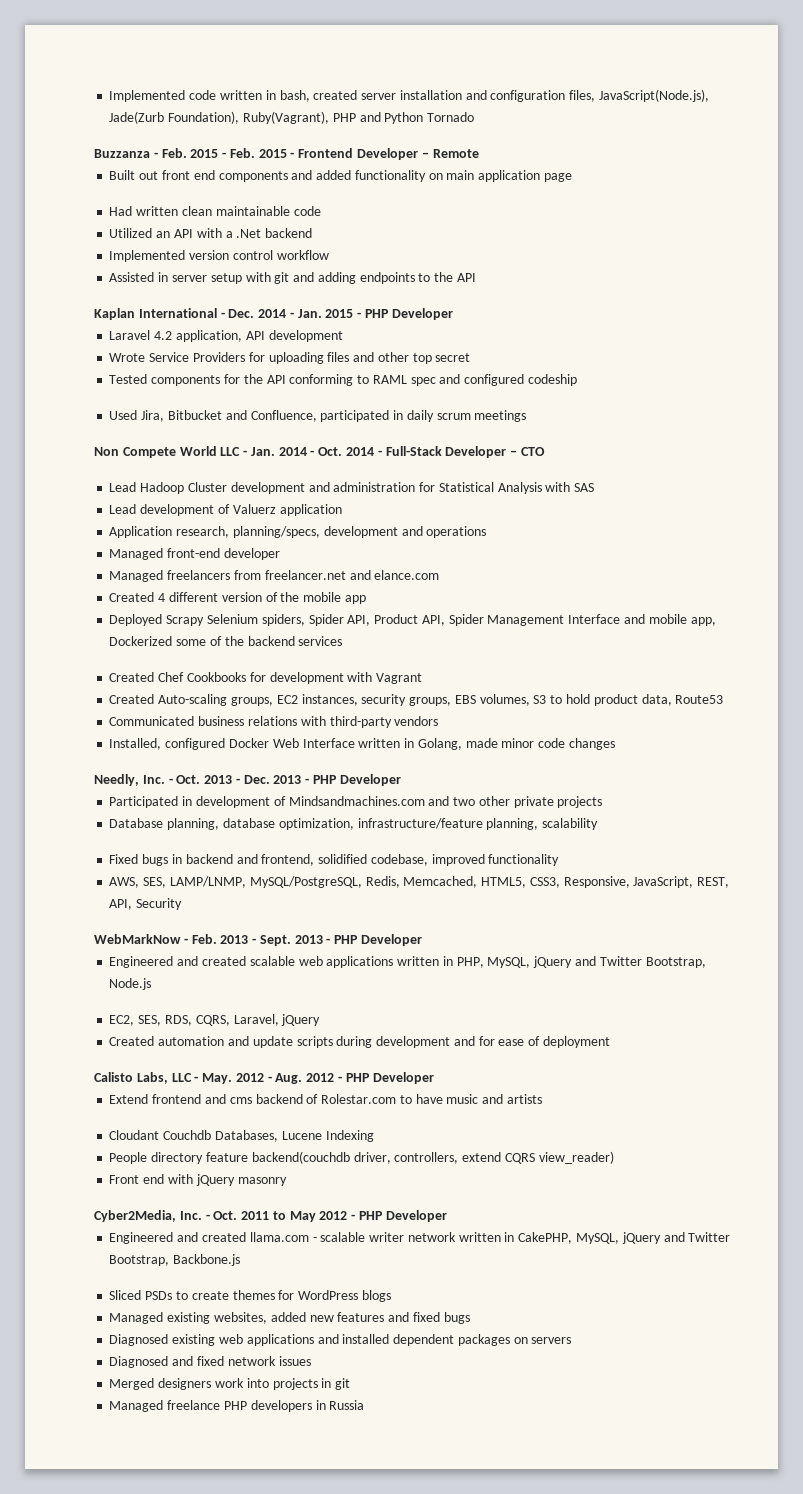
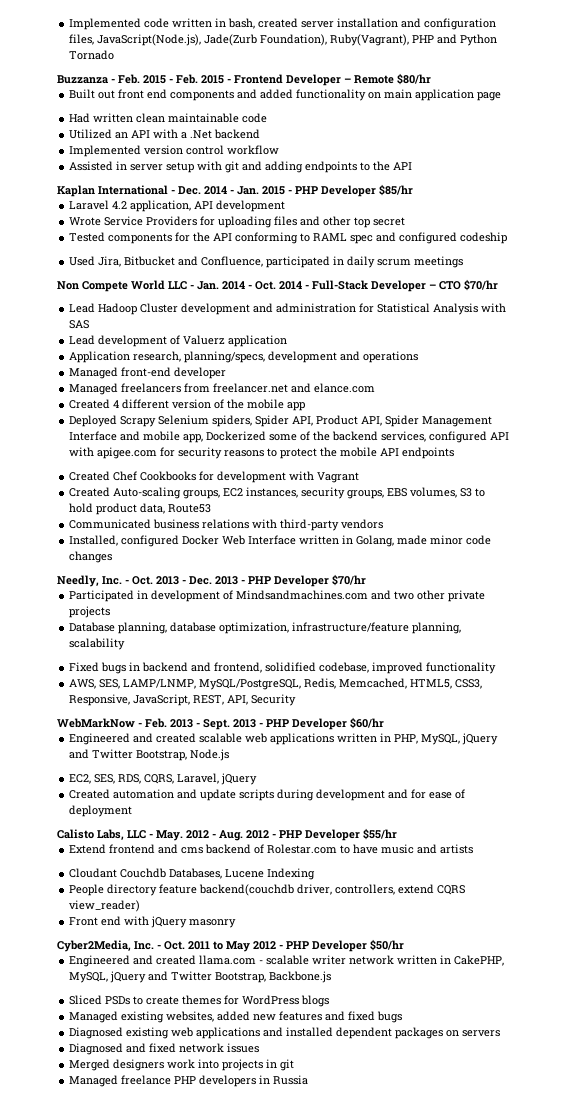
(479, 153) none -> [397,73,431,85] $80/hr
(453, 314) none -> [379,184,413,196] $85/hr
(545, 451) none -> [464,279,498,291] $70/hr
[298,636,343,646] services -> [381,431,510,443] [69,447,455,459] services, configured API with apigee.com for security reasons to protect the mobile API endpoints
(401, 780) none -> [332,574,366,586] $70/hr
(423, 940) none -> [350,717,384,729] $60/hr
(434, 1078) none -> [363,828,397,840] $55/hr
(447, 1216) none -> [370,939,404,951] $50/hr

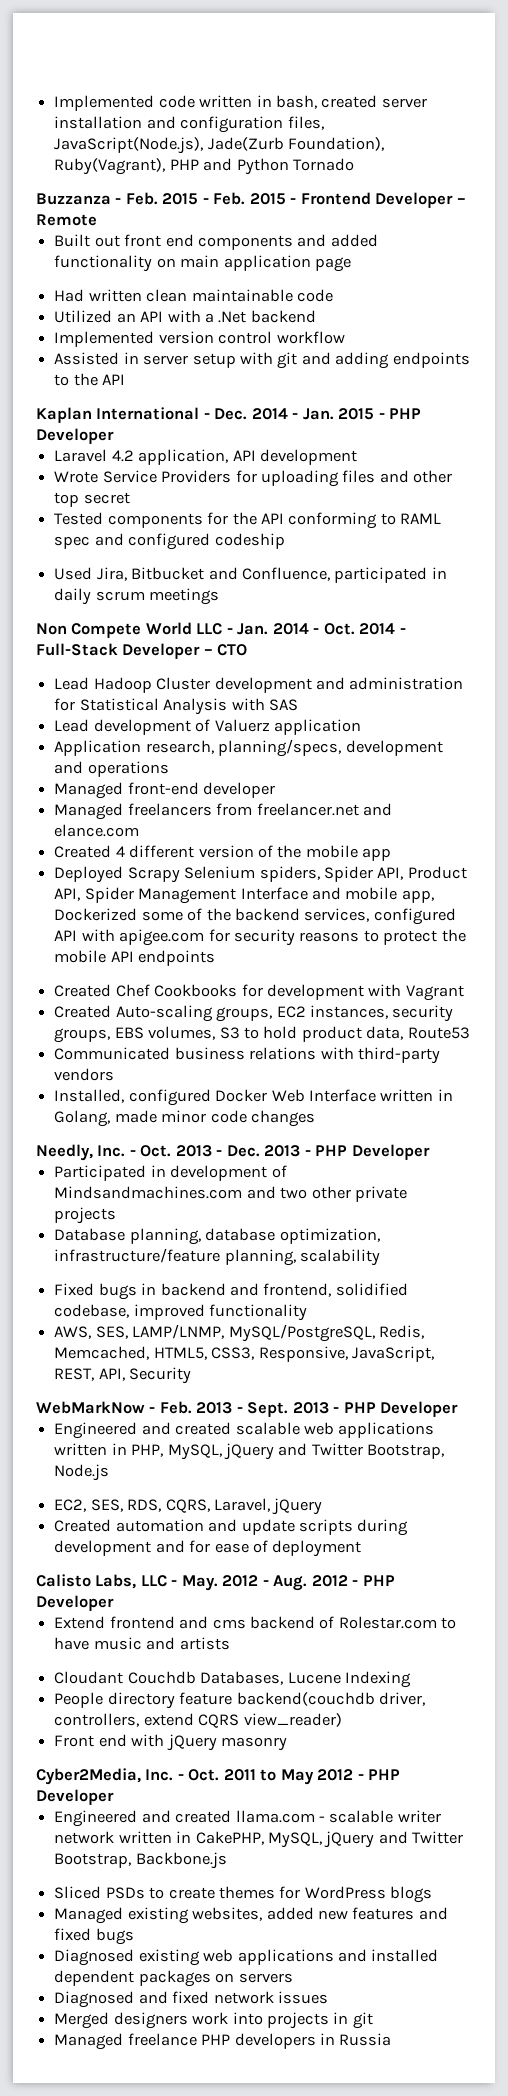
[397,73,431,85] $80/hr -> (97, 220) none
[379,184,413,196] $85/hr -> (114, 436) none
[464,279,498,291] $70/hr -> (248, 650) none
[332,574,366,586] $70/hr -> (430, 1152) none
[350,717,384,729] $60/hr -> (459, 1409) none
[363,828,397,840] $55/hr -> (114, 1603) none
[370,939,404,951] $50/hr -> (114, 1797) none

